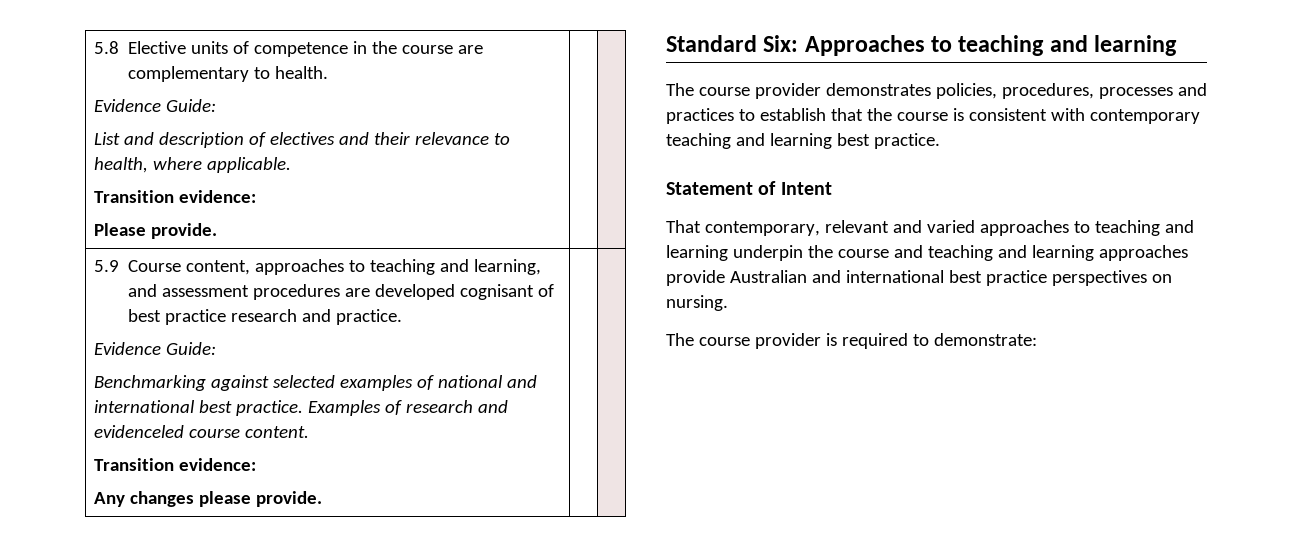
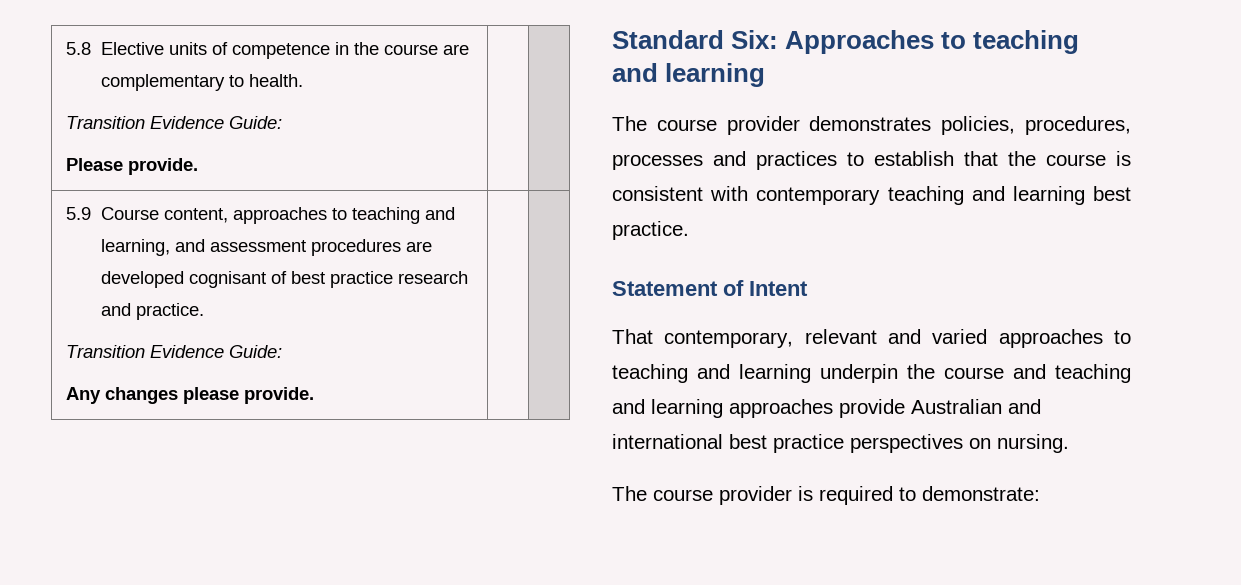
[94,99,217,112] [94,132,511,148] [94,157,292,173] [94,190,257,203] Evidence Guide: // List and description of electives and their relevance to health, where applicable. // Transition evidence: -> [66,116,283,129] Transition Evidence Guide:
[94,342,217,355] [94,375,538,391] [94,400,509,416] [94,425,310,438] [94,458,257,471] Evidence Guide: // Benchmarking against selected examples of national and international best practice. Examples of research and evidenceled course content. // Transition evidence: -> [66,345,283,358] Transition Evidence Guide:

